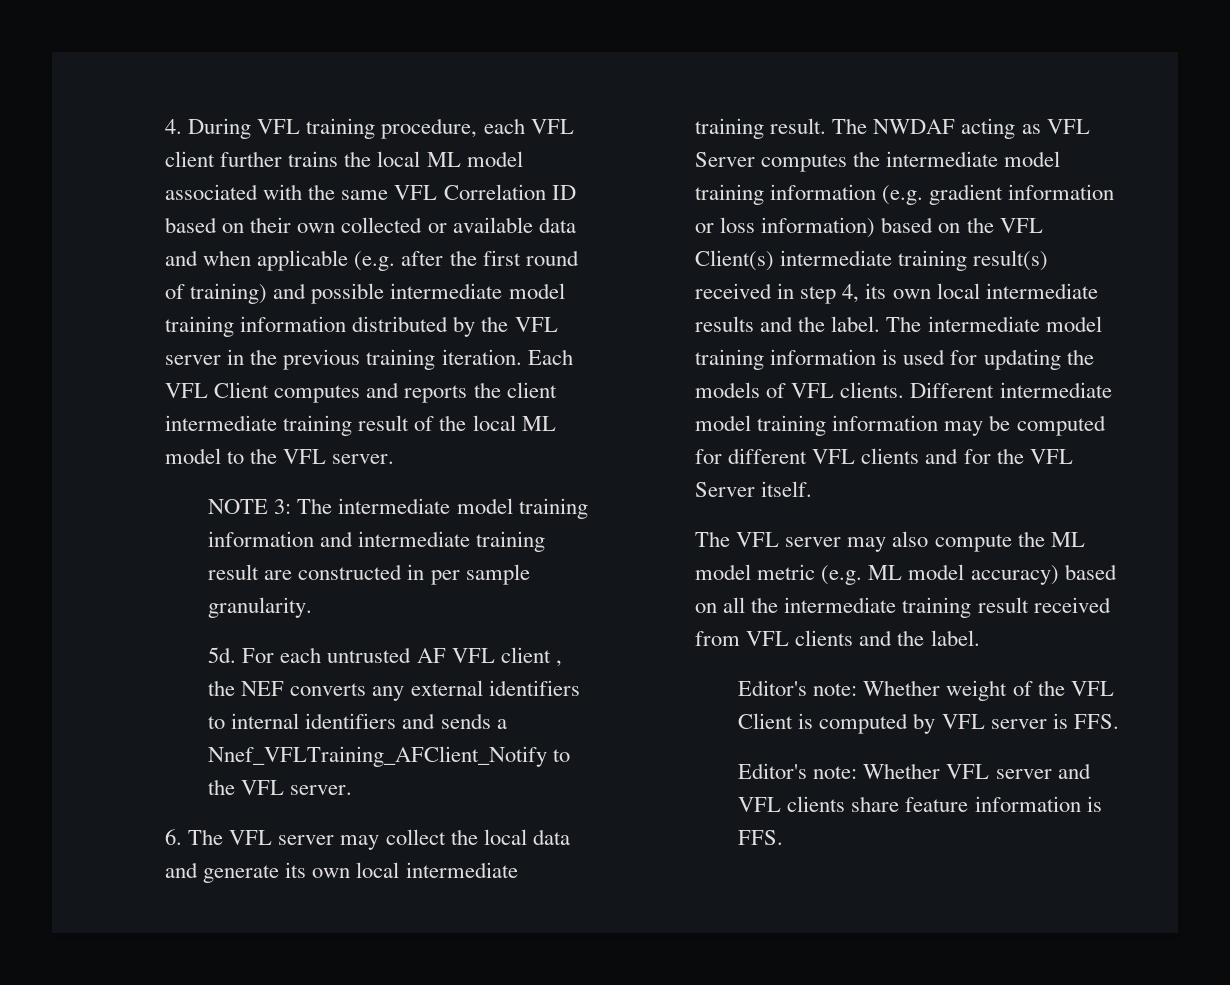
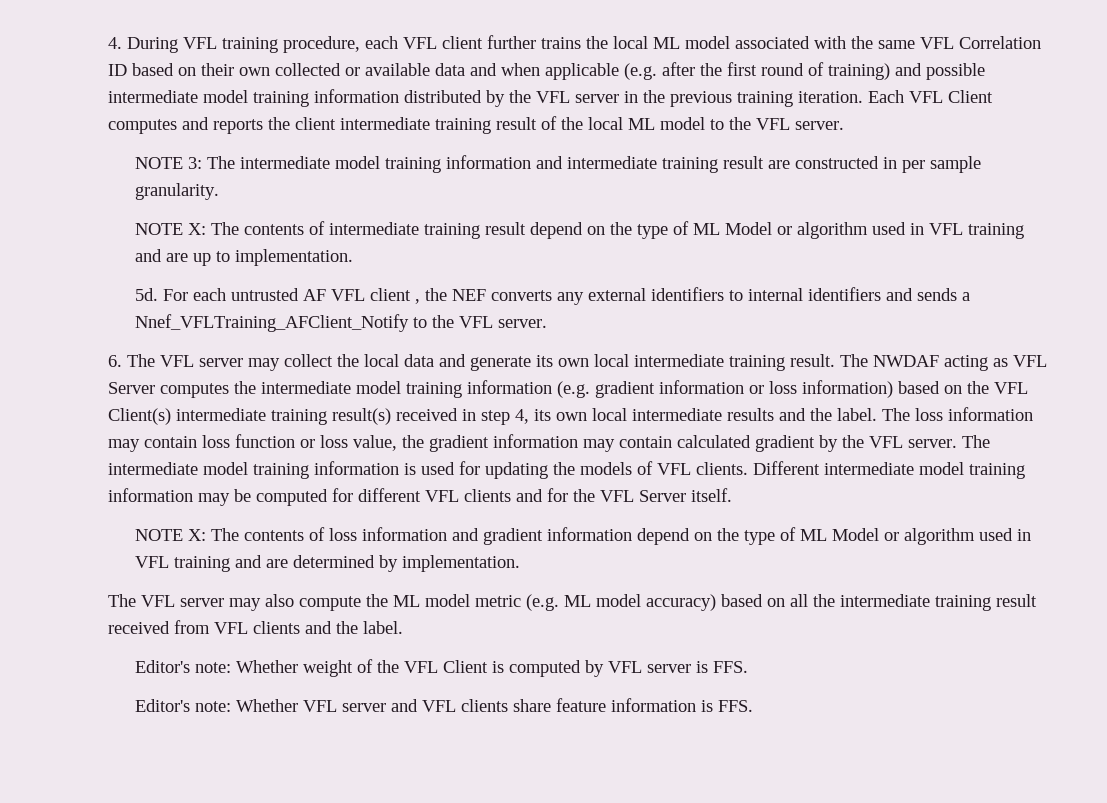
(313, 607) none -> [134,221,1024,239] [134,249,353,266] // NOTE X: The contents of intermediate training result depend on the type of ML Model or algorithm used in VFL training and are up to implementation.
(922, 324) none -> [914,407,1033,421] [107,434,990,452] loss information may contain loss function or loss value, the gradient information may contain calculated gradient by the VFL server. The
(813, 489) none -> [134,527,1031,545] [134,555,520,572] // NOTE X: The contents of loss information and gradient information depend on the type of ML Model or algorithm used in VFL training and are determined by implementation.

